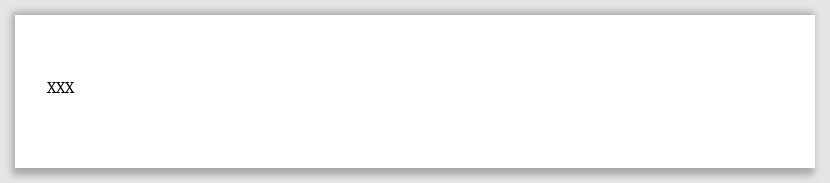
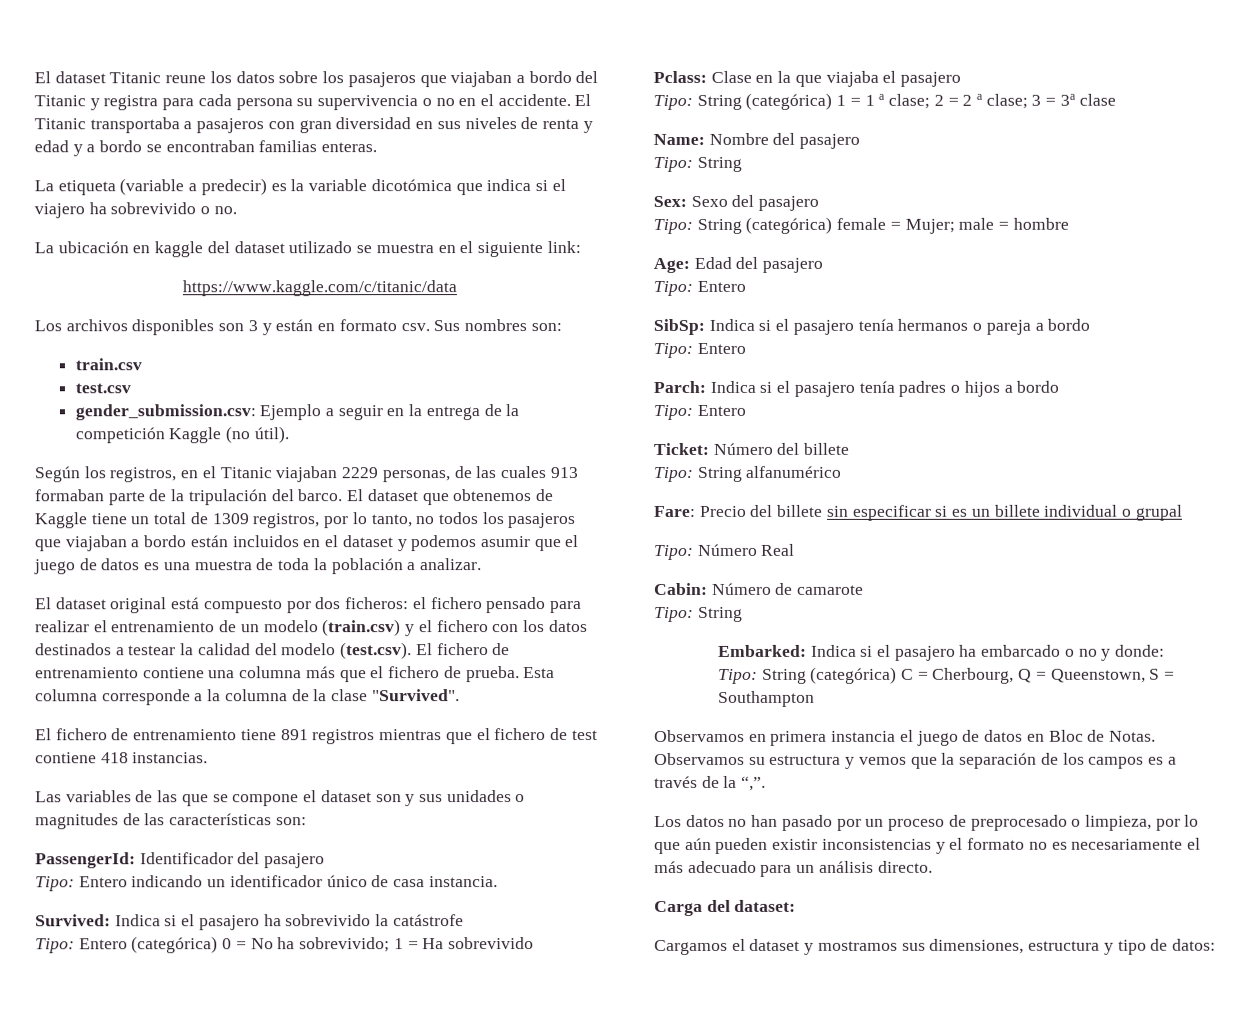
[46,82,75,93] XXX -> [34,71,599,88] [34,94,592,111] [34,117,593,134] [34,140,378,157] [34,178,566,196] [34,202,237,219] [34,241,581,258] [181,280,457,297] [34,319,562,336] [74,358,142,371] [74,383,131,394] [74,404,520,421] [74,426,289,444] [34,466,578,483] [34,489,553,506] [35,512,577,529] [35,535,580,552] [34,558,482,575] [35,597,582,614] [35,619,588,637] [35,642,511,660] [35,666,556,683] [35,689,460,706] [35,728,598,745] [35,752,209,764] [35,790,526,807] [35,813,307,830] [35,852,326,869] [35,875,498,892] [35,914,464,931] [35,936,534,954] [653,70,962,87] [653,92,1116,110] [653,132,861,149] [653,156,742,172] [653,194,820,211] [653,216,1069,234] [653,256,824,273] [653,280,746,296] [653,318,1091,335] [653,342,746,358] [653,380,1060,397] [653,404,746,420] [653,442,850,455] [653,465,842,482] [653,504,1183,521] [654,543,796,560] [654,582,865,595] [654,606,743,622] [717,644,1166,661] [717,666,1176,684] [717,690,815,707] [654,729,1156,746] [654,752,1177,769] [654,775,767,791] [654,814,1200,831] [654,837,1201,854] [654,860,933,877] [654,899,797,916] [654,938,1216,955] El dataset Titanic reune los datos sobre los pasajeros que viajaban a bordo del Titanic y registra para cada persona su supervivencia o no en el accidente. El Titanic transportaba a pasajeros con gran diversidad en sus niveles de renta y edad y a bordo se encontraban familias enteras. // La etiqueta (variable a predecir) es la variable dicotómica que indica si el viajero ha sobrevivido o no. // La ubicación en kaggle del dataset utilizado se muestra en el siguiente link: // https://www.kaggle.com/c/titanic/data // Los archivos disponibles son 3 y están en formato csv. Sus nombres son: // train.csv // test.csv // gender_submission.csv: Ejemplo a seguir en la entrega de la competición Kaggle (no útil). // Según los registros, en el Titanic viajaban 2229 personas, de las cuales 913 formaban parte de la tripulación del barco. El dataset que obtenemos de Kaggle tiene un total de 1309 registros, por lo tanto, no todos los pasajeros que viajaban a bordo están incluidos en el dataset y podemos asumir que el juego de datos es una muestra de toda la población a analizar. // El dataset original está compuesto por dos ficheros: el fichero pensado para realizar el entrenamiento de un modelo (train.csv) y el fichero con los datos destinados a testear la calidad del modelo (test.csv). El fichero de entrenamiento contiene una columna más que el fichero de prueba. Esta columna corresponde a la columna de la clase "Survived". // El fichero de entrenamiento tiene 891 registros mientras que el fichero de test contiene 418 instancias. // Las variables de las que se compone el dataset son y sus unidades o magnitudes de las características son: // PassengerId: Identificador del pasajero // Tipo: Entero indicando un identificador único de casa instancia. // Survived: Indica si el pasajero ha sobrevivido la catástrofe // Tipo: Entero (categórica) 0 = No ha sobrevivido; 1 = Ha sobrevivido // Pclass: Clase en la que viajaba el pasajero // Tipo: String (categórica) 1 = 1 a clase; 2 = 2 a clase; 3 = 3a clase // Name: Nombre del pasajero // Tipo: String // Sex: Sexo del pasajero // Tipo: String (categórica) female = Mujer; male = hombre // Age: Edad del pasajero // Tipo: Entero // SibSp: Indica si el pasajero tenía hermanos o pareja a bordo // Tipo: Entero // Parch: Indica si el pasajero tenía padres o hijos a bordo // Tipo: Entero // Ticket: Número del billete // Tipo: String alfanumérico // Fare: Precio del billete sin especificar si es un billete individual o grupal // Tipo: Número Real // Cabin: Número de camarote // Tipo: String // Embarked: Indica si el pasajero ha embarcado o no y donde: // Tipo: String (categórica) C = Cherbourg, Q = Queenstown, S = Southampton // Observamos en primera instancia el juego de datos en Bloc de Notas. Observamos su estructura y vemos que la separación de los campos es a través de la “,”. // Los datos no han pasado por un proceso de preprocesado o limpieza, por lo que aún pueden existir inconsistencias y el formato no es necesariamente el más adecuado para un análisis directo. // Carga del dataset: // Cargamos el dataset y mostramos sus dimensiones, estructura y tipo de datos:

